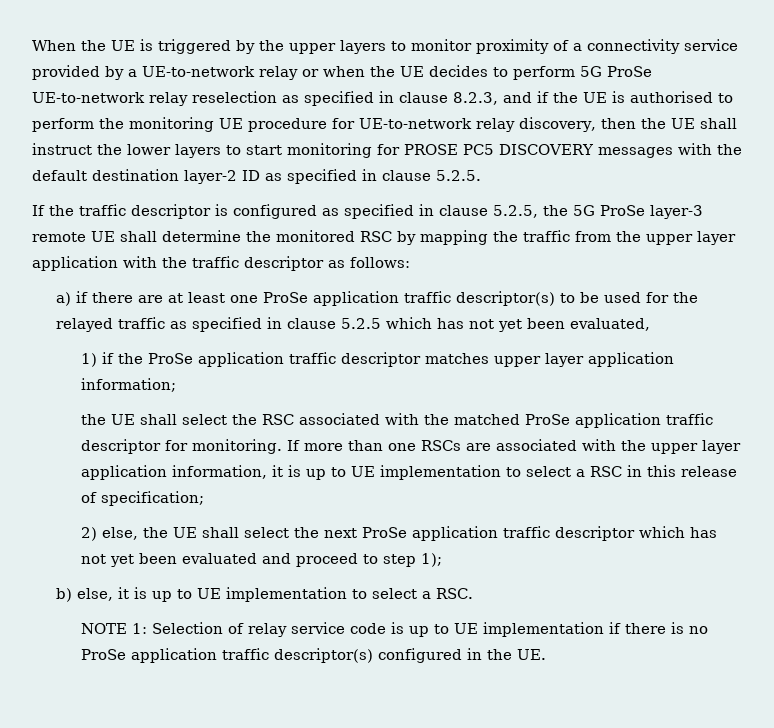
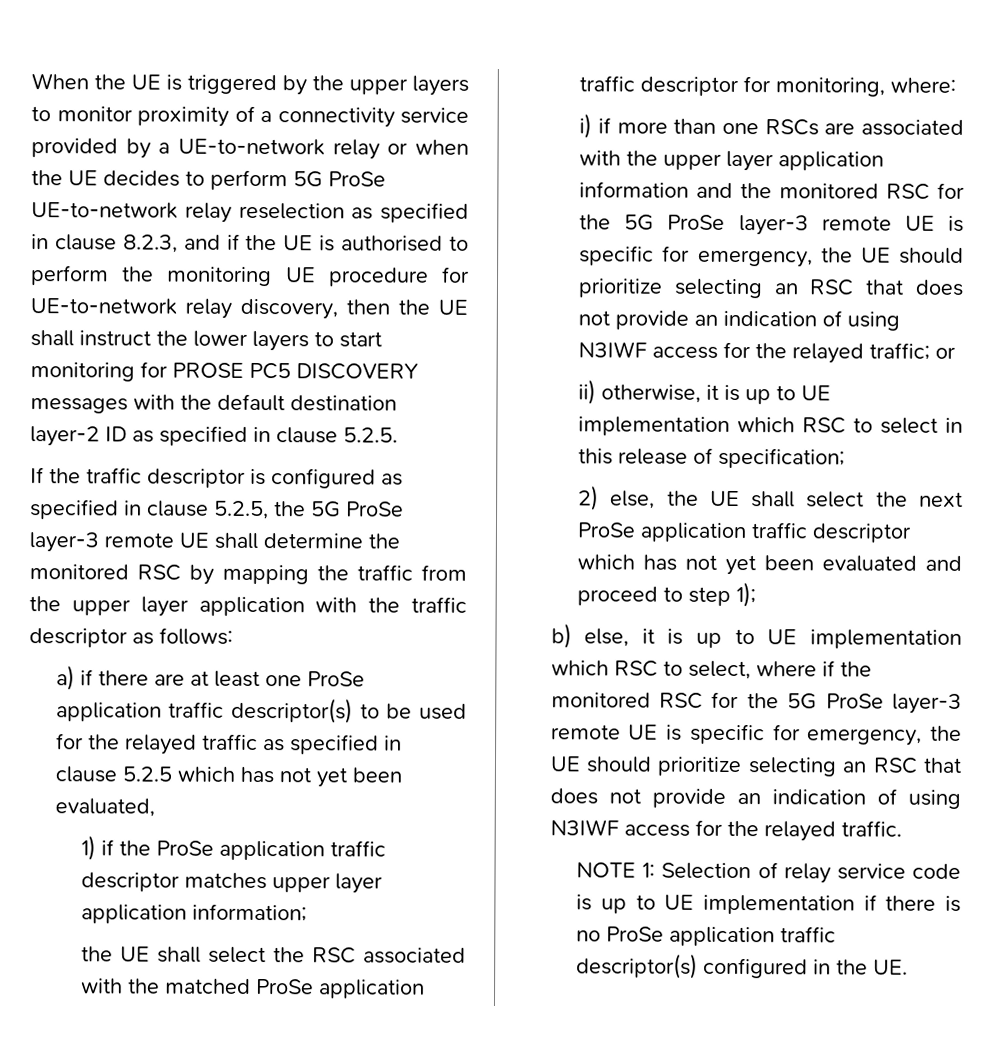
[191,439,300,454] monitoring. If -> [775,77,957,97] [579,113,611,139] monitoring, where: // i) if
[171,465,622,480] information, it is up to UE implementation to select a RSC -> [579,181,965,200] [579,214,964,236] [579,245,964,268] [578,278,964,299] [578,310,901,331] [578,341,957,364] [578,379,832,405] [578,416,939,436] information and the monitored RSC for the 5G ProSe layer-3 remote UE is specific for emergency, the UE should prioritize selecting an RSC that does not provide an indication of using N3IWF access for the relayed traffic; or // ii) otherwise, it is up to UE implementation which RSC to select
[352,588,474,599] to select a RSC. -> [550,660,872,680] [550,691,962,714] [550,723,962,746] [549,756,962,777] [549,788,961,809] [549,819,902,842] which RSC to select, where if the monitored RSC for the 5G ProSe layer-3 remote UE is specific for emergency, the UE should prioritize selecting an RSC that does not provide an indication of using N3IWF access for the relayed traffic.

